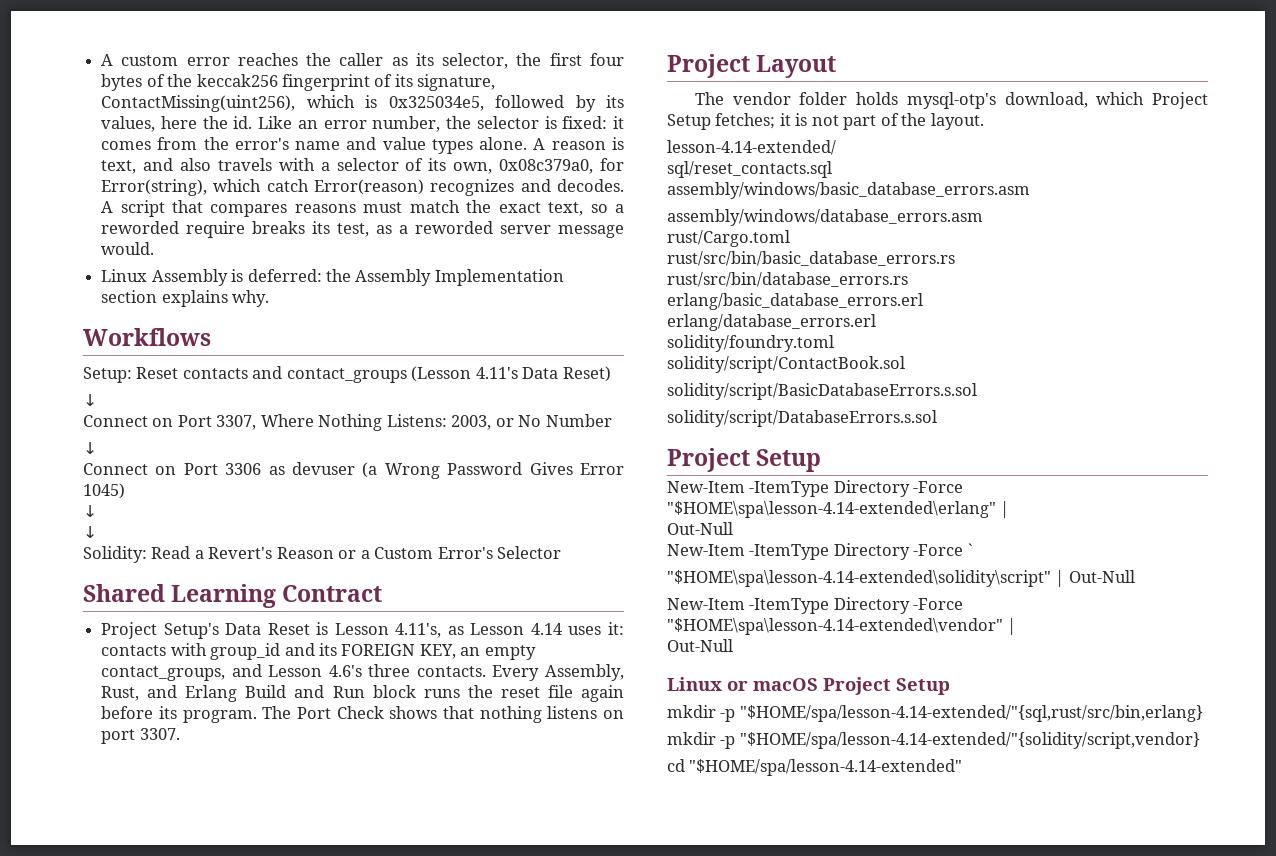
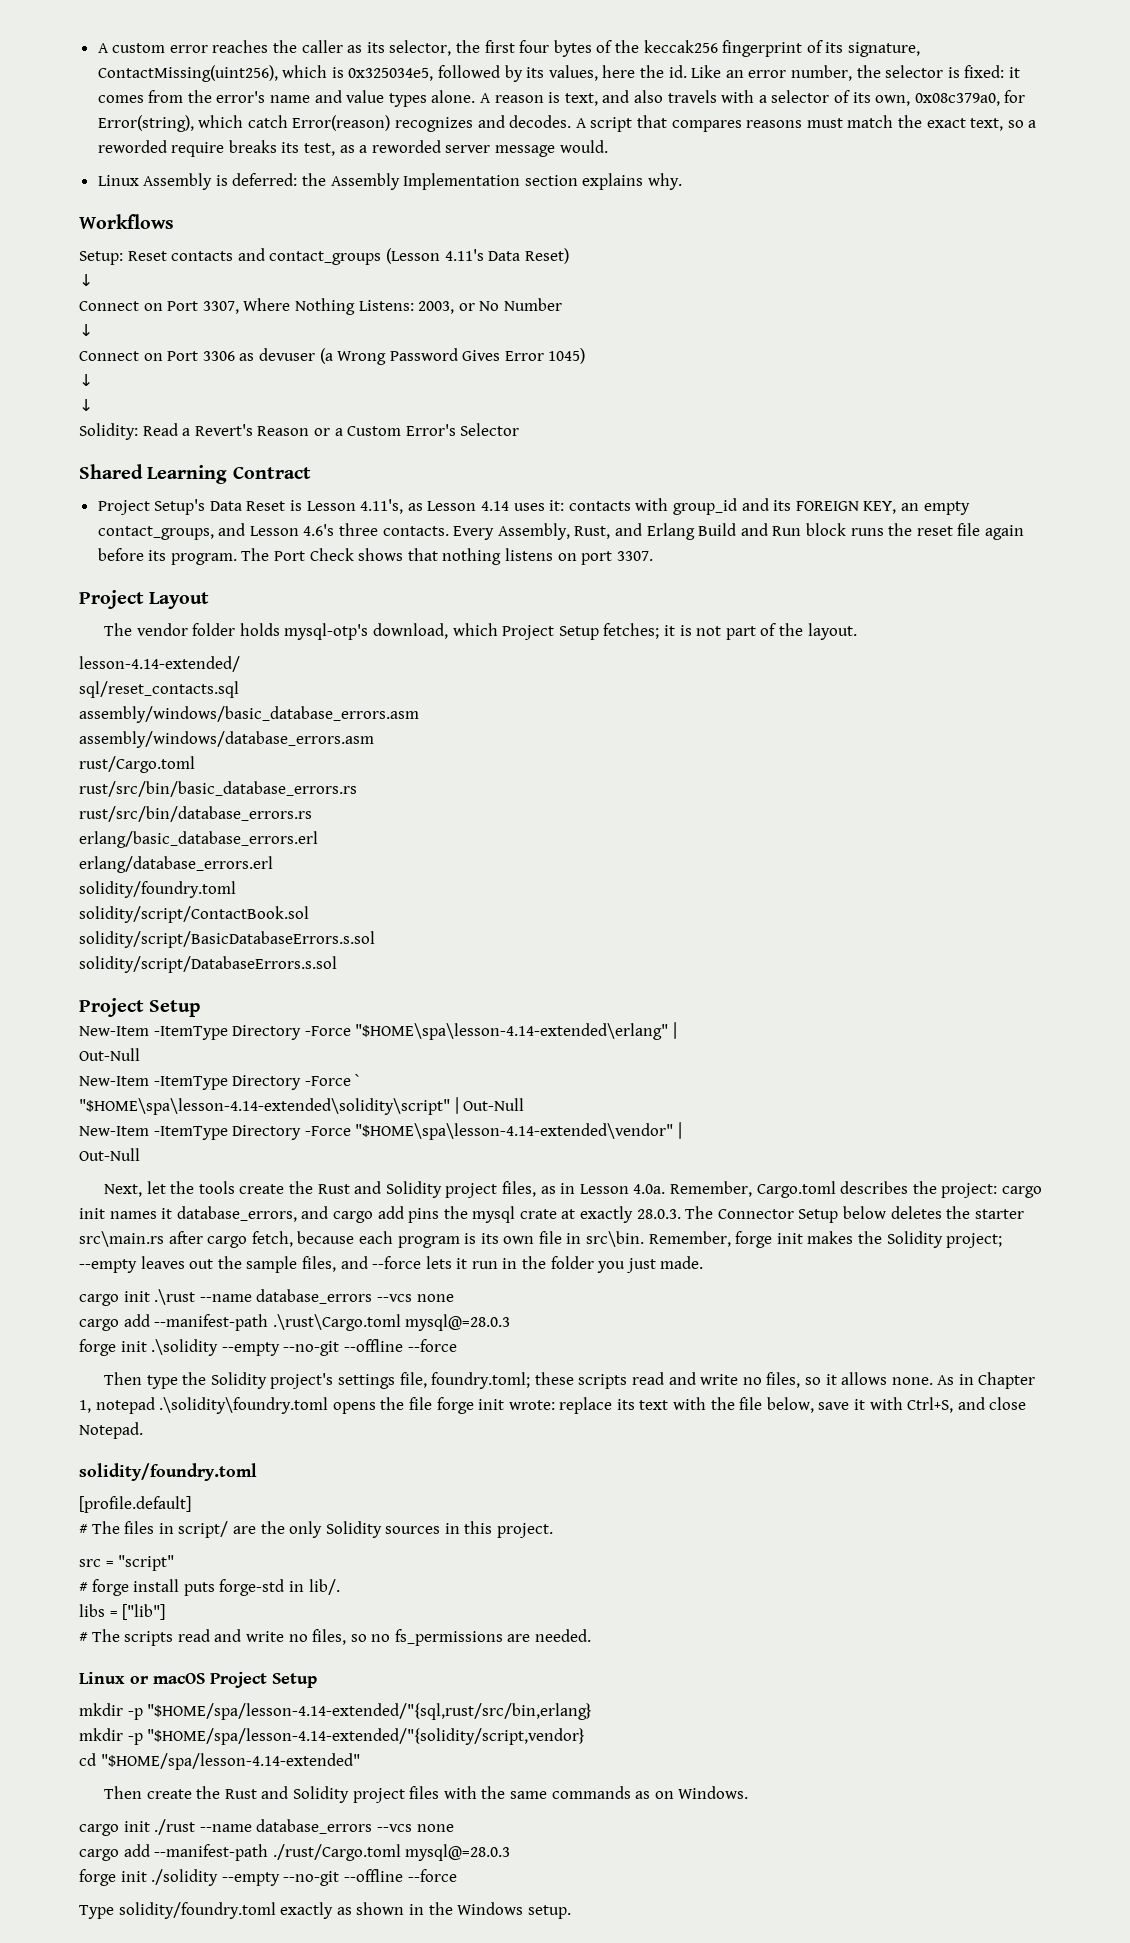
(733, 645) none -> [104,1181,1042,1198] [79,1206,1024,1223] [79,1231,1003,1248] [79,1256,704,1273] [79,1289,454,1306] [79,1314,511,1331] [79,1339,457,1356] [104,1372,1036,1389] [79,1397,1027,1414] [79,1422,143,1439] [79,1463,257,1481] [79,1496,191,1513] [79,1521,554,1538] [79,1555,175,1571] [79,1579,340,1596] [79,1604,166,1620] [79,1629,592,1646] // Next, let the tools create the Rust and Solidity project files, as in Lesson 4.0a. Remember, Cargo.toml describes the project: cargo init names it database_errors, and cargo add pins the mysql crate at exactly 28.0.3. The Connector Setup below deletes the starter src\main.rs after cargo fetch, because each program is its own file in src\bin. Remember, forge init makes the Solidity project; --empty leaves out the sample files, and --force lets it run in the folder you just made. // cargo init .\rust --name database_errors --vcs none // cargo add --manifest-path .\rust\Cargo.toml mysql@=28.0.3 // forge init .\solidity --empty --no-git --offline --force // Then type the Solidity project's settings file, foundry.toml; these scripts read and write no files, so it allows none. As in Chapter 1, notepad .\solidity\foundry.toml opens the file forge init wrote: replace its text with the file below, save it with Ctrl+S, and close Notepad. // solidity/foundry.toml // [profile.default] // # The files in script/ are the only Solidity sources in this project. // src = "script" // # forge install puts forge-std in lib/. // libs = ["lib"] // # The scripts read and write no files, so no fs_permissions are needed.
(963, 767) none -> [104,1786,749,1803] [79,1819,454,1836] [79,1844,511,1861] [79,1869,457,1886] [79,1902,571,1919] // Then create the Rust and Solidity project files with the same commands as on Windows. // cargo init ./rust --name database_errors --vcs none // cargo add --manifest-path ./rust/Cargo.toml mysql@=28.0.3 // forge init ./solidity --empty --no-git --offline --force // Type solidity/foundry.toml exactly as shown in the Windows setup.

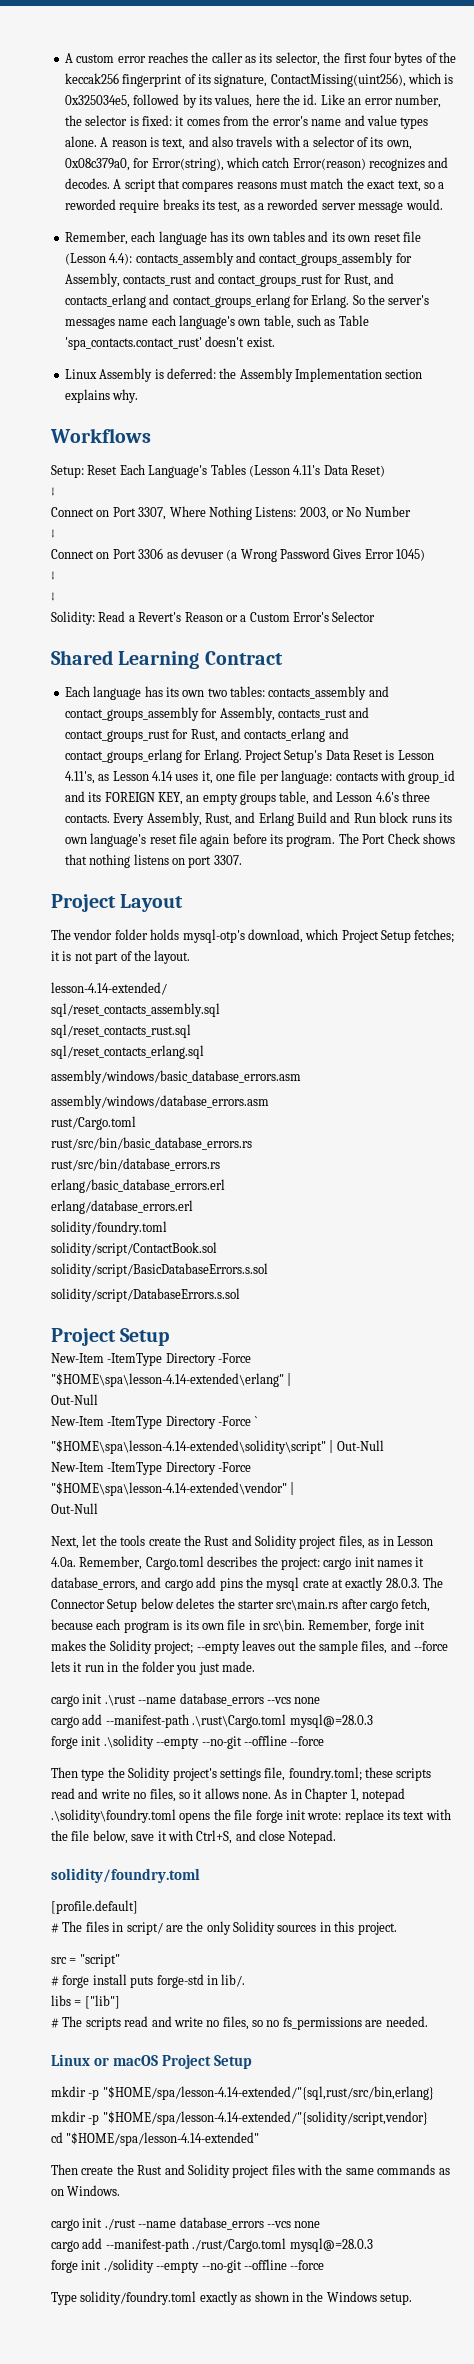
(608, 146) none -> [64,231,421,245] [64,252,412,266] [64,273,394,287] [64,294,430,308] [64,315,369,329] [64,336,275,350] // Remember, each language has its own tables and its own reset file (Lesson 4.4): contacts_assembly and contact_groups_assembly for Assembly, contacts_rust and contact_groups_rust for Rust, and contacts_erlang and contact_groups_erlang for Erlang. So the server's messages name each language's own table, such as Table 'spa_contacts.contact_rust' doesn't exist.
[171,248,382,265] contacts and contact_groups -> [119,464,246,478] Each Language's Tables
(311, 472) none -> [64,686,389,700] [64,707,370,721] [64,728,349,742] [64,749,242,763] Each language has its own two tables: contacts_assembly and contact_groups_assembly for Assembly, contacts_rust and contact_groups_rust for Rust, and contacts_erlang and contact_groups_erlang for Erlang.
[549,500,565,511] it: -> [201,770,333,784] it, one file per language:
[97,526,214,540] contact_groups, -> [240,791,310,805] groups table,
[888,523,913,536] the -> [438,813,452,823] [64,833,147,847] its own language's
[79,681,239,698] sql/reset_contacts.sql -> [51,1003,220,1017] [51,1024,191,1038] [51,1045,204,1059] sql/reset_contacts_assembly.sql // sql/reset_contacts_rust.sql // sql/reset_contacts_erlang.sql

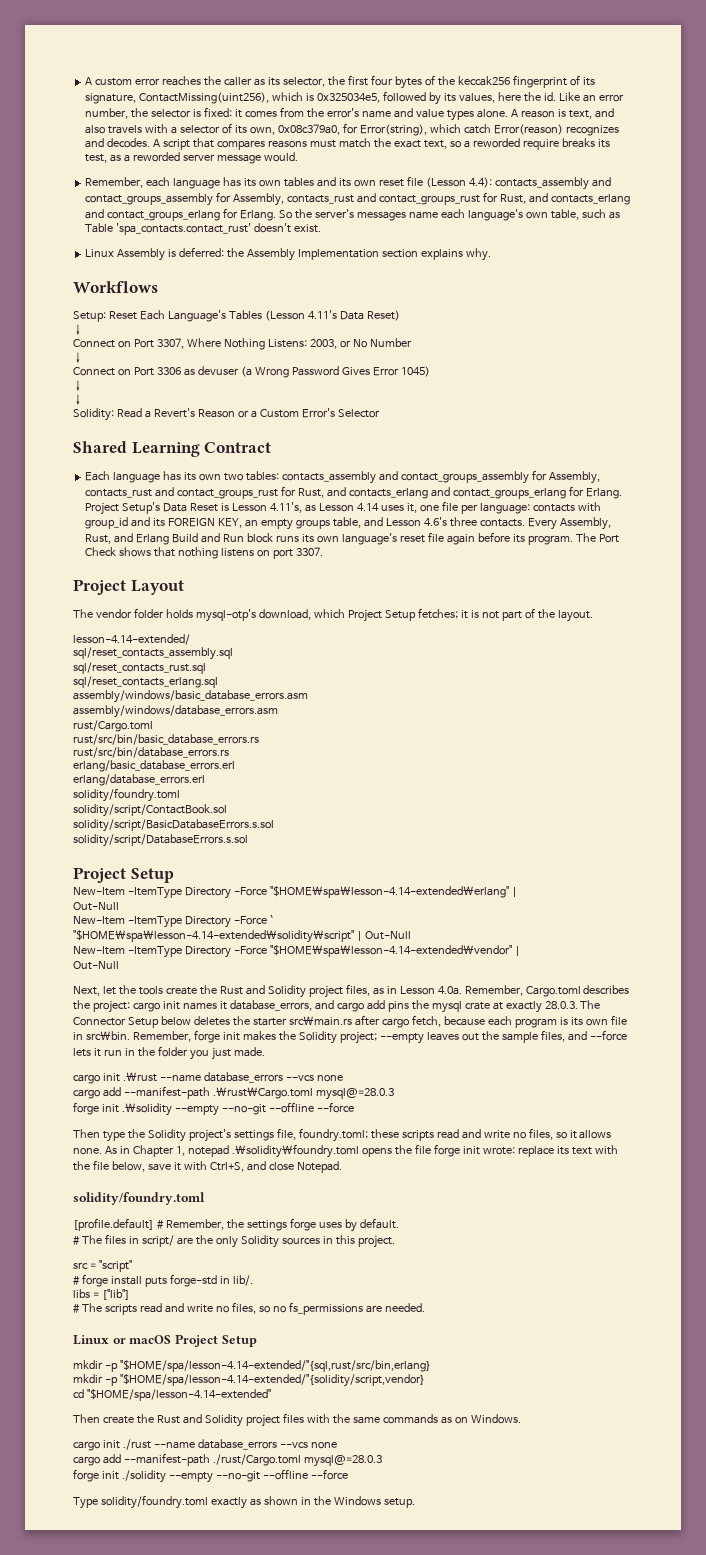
(138, 1907) none -> [156,1218,399,1232] # Remember, the settings forge uses by default.

